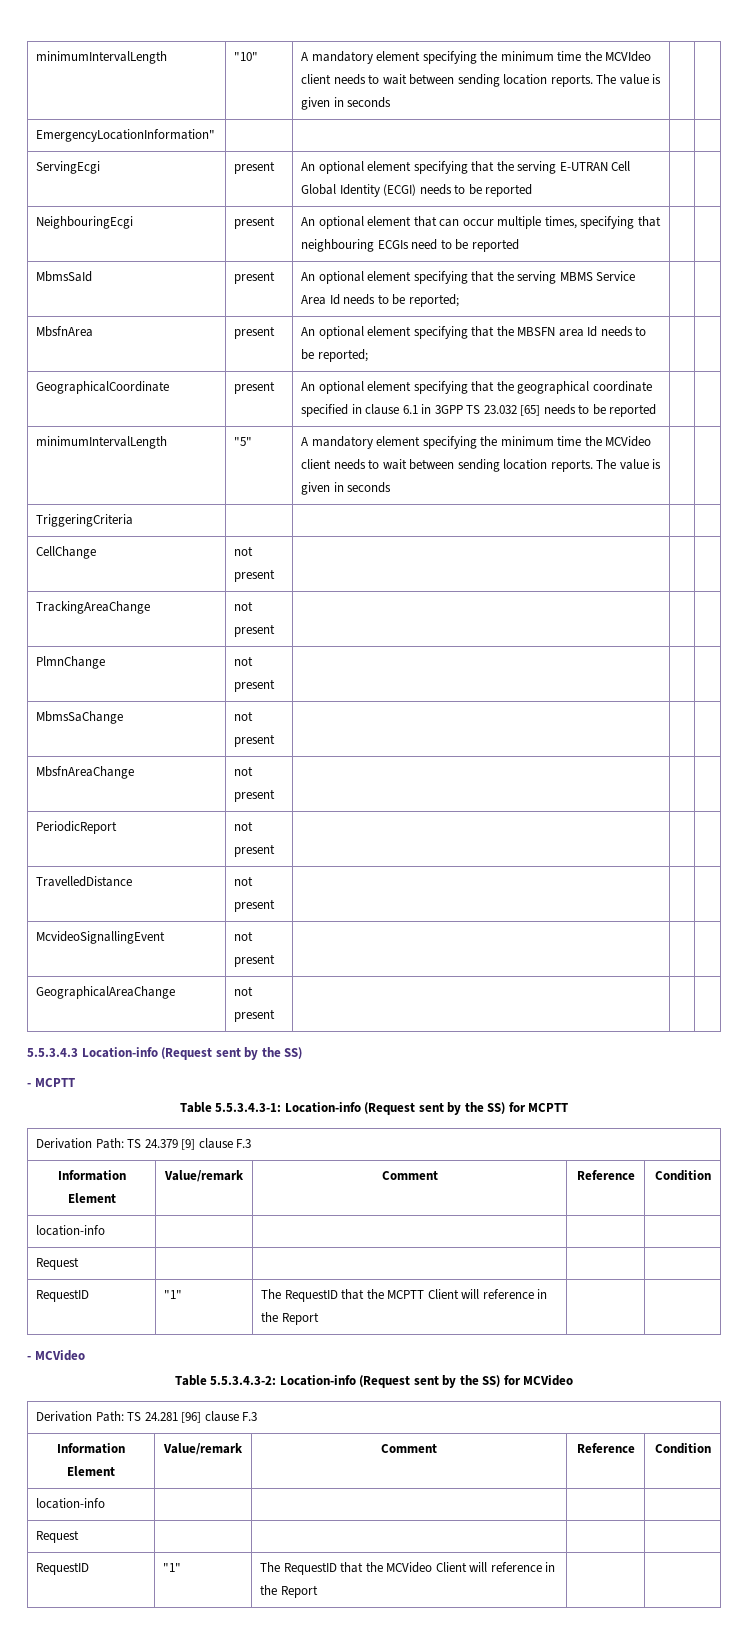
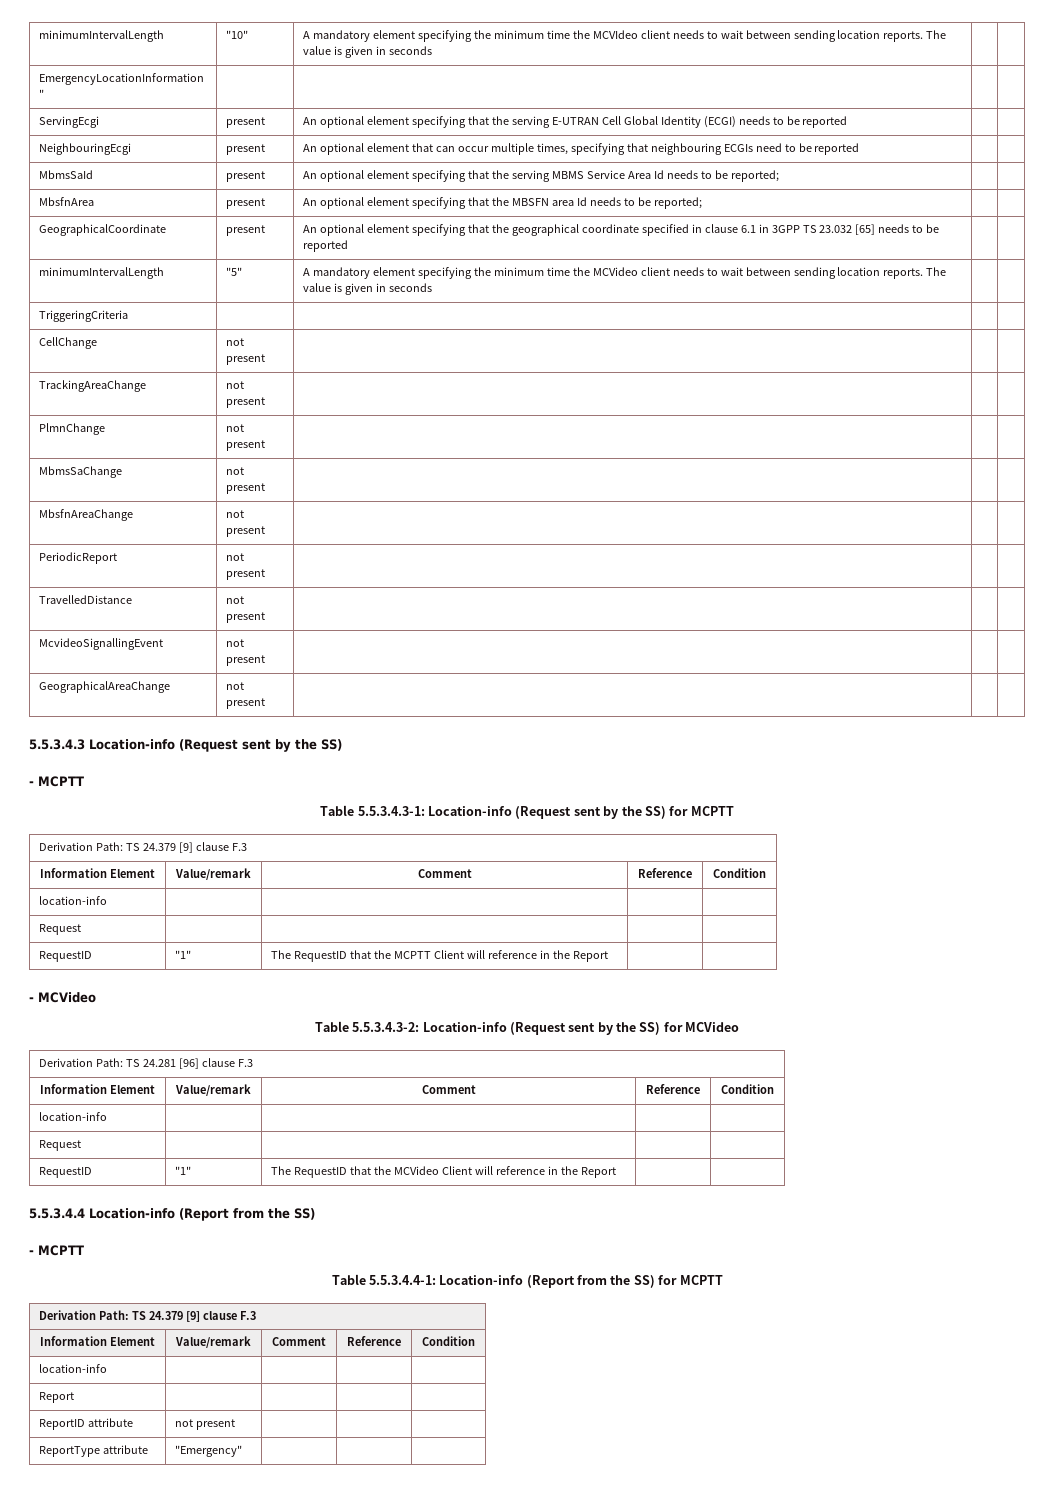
(318, 1591) none -> [29,1208,315,1221] [29,1245,84,1256] [331,1274,723,1288] [38,1310,256,1322] [40,1336,155,1346] [175,1336,251,1348] [272,1337,326,1346] [347,1336,401,1346] [422,1336,475,1346] [38,1364,107,1373] [38,1392,74,1403] [38,1418,133,1430] [174,1419,235,1430] [38,1445,148,1457] [174,1445,242,1457] // 5.5.3.4.4 Location-info (Report from the SS) // - MCPTT // Table 5.5.3.4.4-1: Location-info (Report from the SS) for MCPTT // Derivation Path: TS 24.379 [9] clause F.3 // Information Element | Value/remark | Comment | Reference | Condition // location-info | | | | // Report | | | | // ReportID attribute | not present | | | // ReportType attribute | "Emergency" | | |

